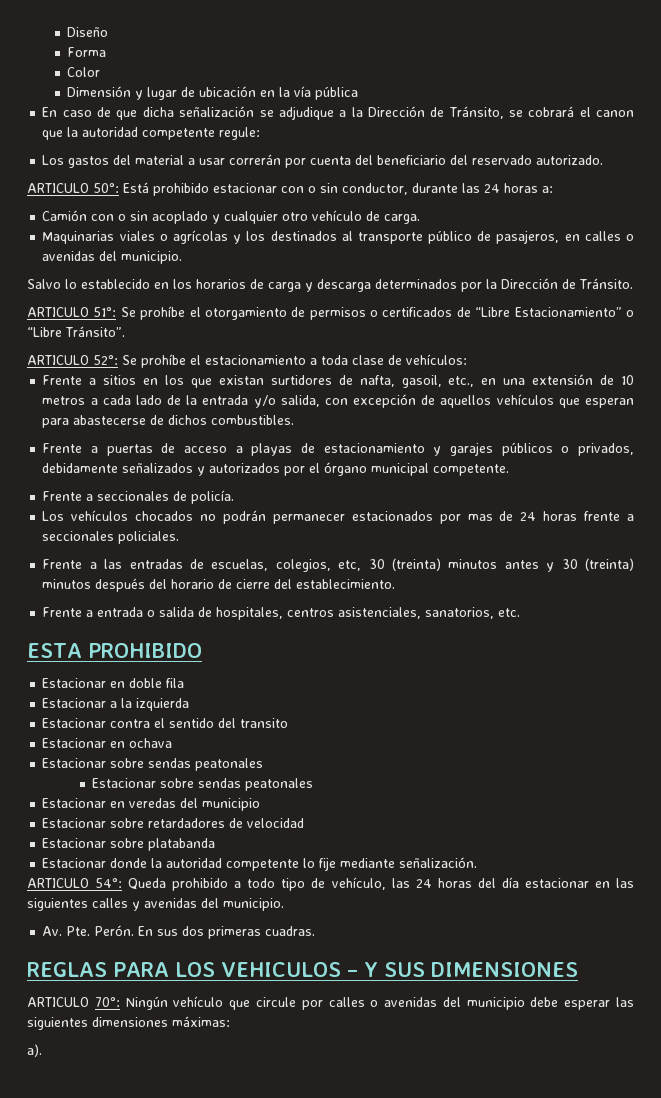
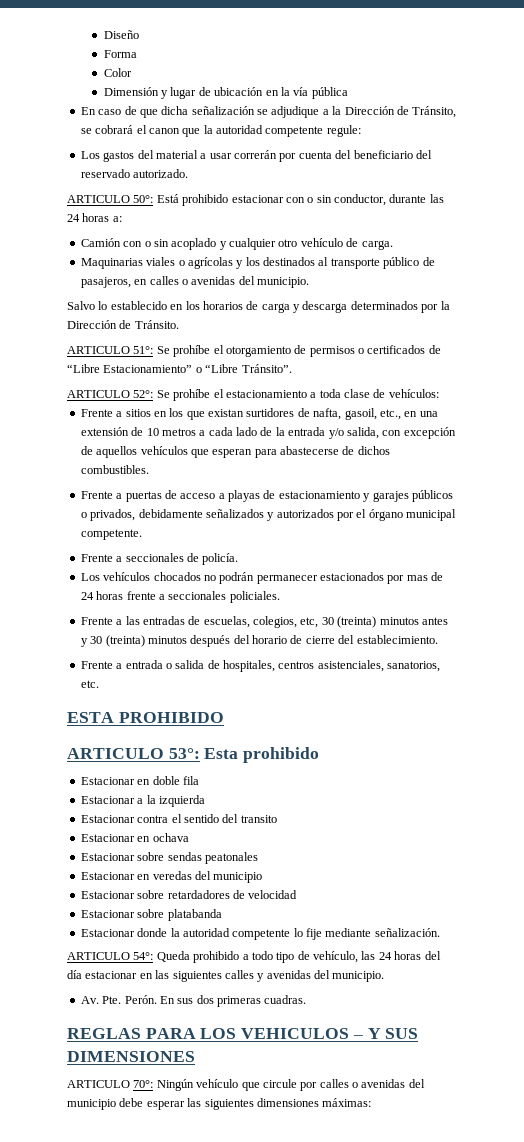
(202, 650) none -> [67,747,320,763] // ARTICULO 53°: Esta prohibido
[92,778,314,791] // Estacionar sobre sendas peatonales -> (258, 858) none
[27,1044,42,1057] // a). -> (372, 1102) none

